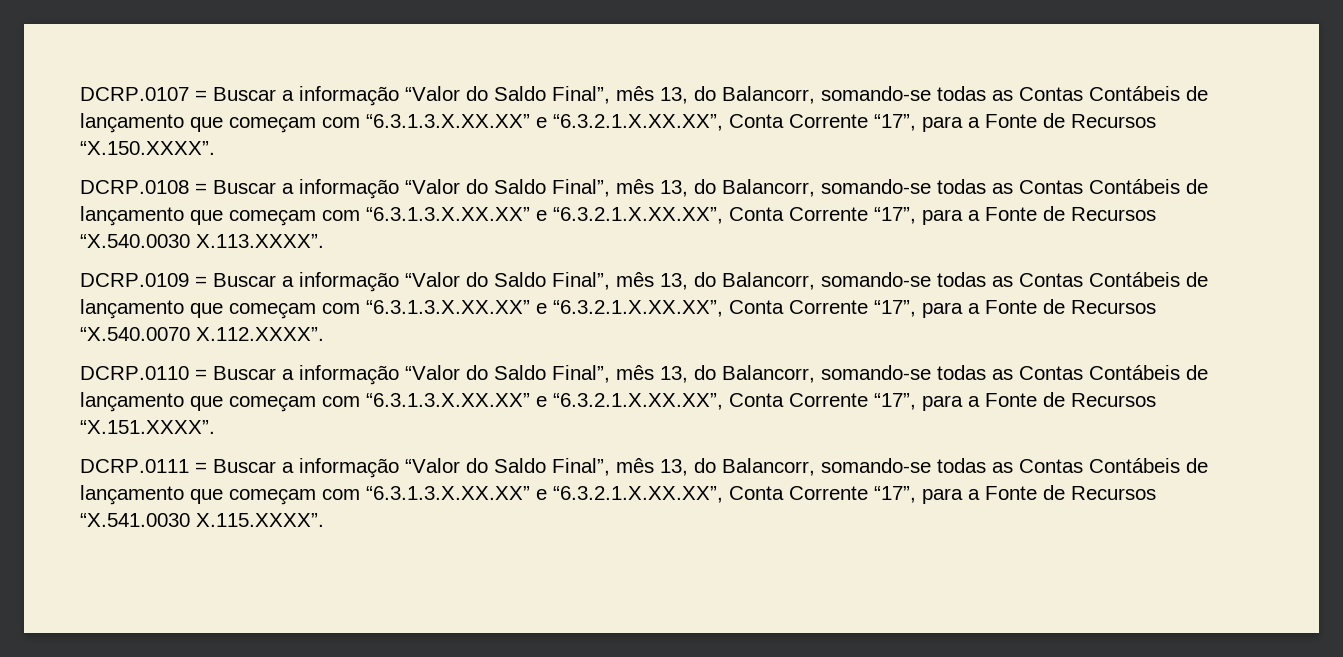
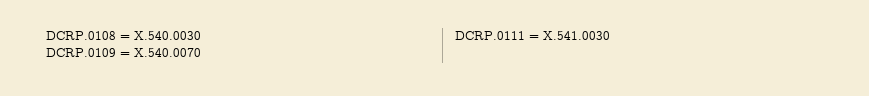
[80,86,1208,106] [80,113,1156,133] [80,141,215,155] [80,179,1208,199] [80,206,1156,226] [80,234,324,248] [80,272,1208,292] [80,299,1156,319] [80,327,324,341] [80,365,1208,385] [80,392,1156,412] [80,420,215,434] [80,458,1208,478] [80,485,1156,505] [80,513,324,527] DCRP.0107 = Buscar a informação “Valor do Saldo Final”, mês 13, do Balancorr, somando-se todas as Contas Contábeis de lançamento que começam com “6.3.1.3.X.XX.XX” e “6.3.2.1.X.XX.XX”, Conta Corrente “17”, para a Fonte de Recursos “X.150.XXXX”. // DCRP.0108 = Buscar a informação “Valor do Saldo Final”, mês 13, do Balancorr, somando-se todas as Contas Contábeis de lançamento que começam com “6.3.1.3.X.XX.XX” e “6.3.2.1.X.XX.XX”, Conta Corrente “17”, para a Fonte de Recursos “X.540.0030 X.113.XXXX”. // DCRP.0109 = Buscar a informação “Valor do Saldo Final”, mês 13, do Balancorr, somando-se todas as Contas Contábeis de lançamento que começam com “6.3.1.3.X.XX.XX” e “6.3.2.1.X.XX.XX”, Conta Corrente “17”, para a Fonte de Recursos “X.540.0070 X.112.XXXX”. // DCRP.0110 = Buscar a informação “Valor do Saldo Final”, mês 13, do Balancorr, somando-se todas as Contas Contábeis de lançamento que começam com “6.3.1.3.X.XX.XX” e “6.3.2.1.X.XX.XX”, Conta Corrente “17”, para a Fonte de Recursos “X.151.XXXX”. // DCRP.0111 = Buscar a informação “Valor do Saldo Final”, mês 13, do Balancorr, somando-se todas as Contas Contábeis de lançamento que começam com “6.3.1.3.X.XX.XX” e “6.3.2.1.X.XX.XX”, Conta Corrente “17”, para a Fonte de Recursos “X.541.0030 X.115.XXXX”. -> [46,31,201,40] [46,48,201,57] [455,31,610,40] DCRP.0108 = X.540.0030 // DCRP.0109 = X.540.0070 // DCRP.0111 = X.541.0030

